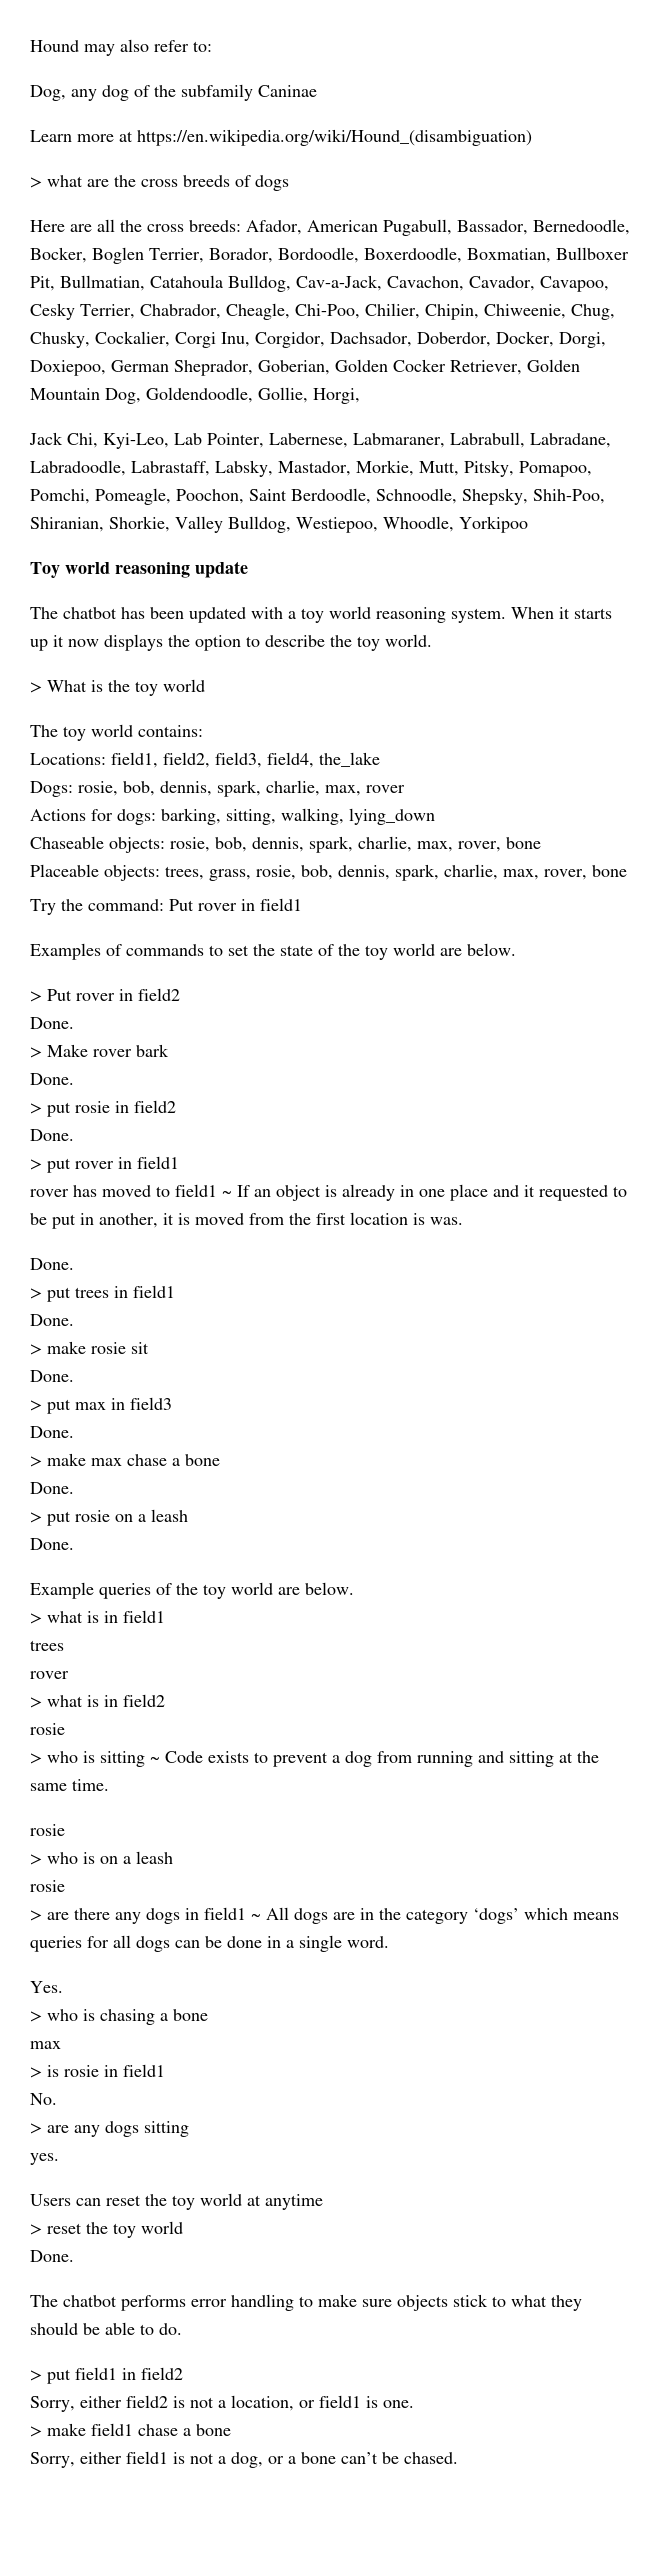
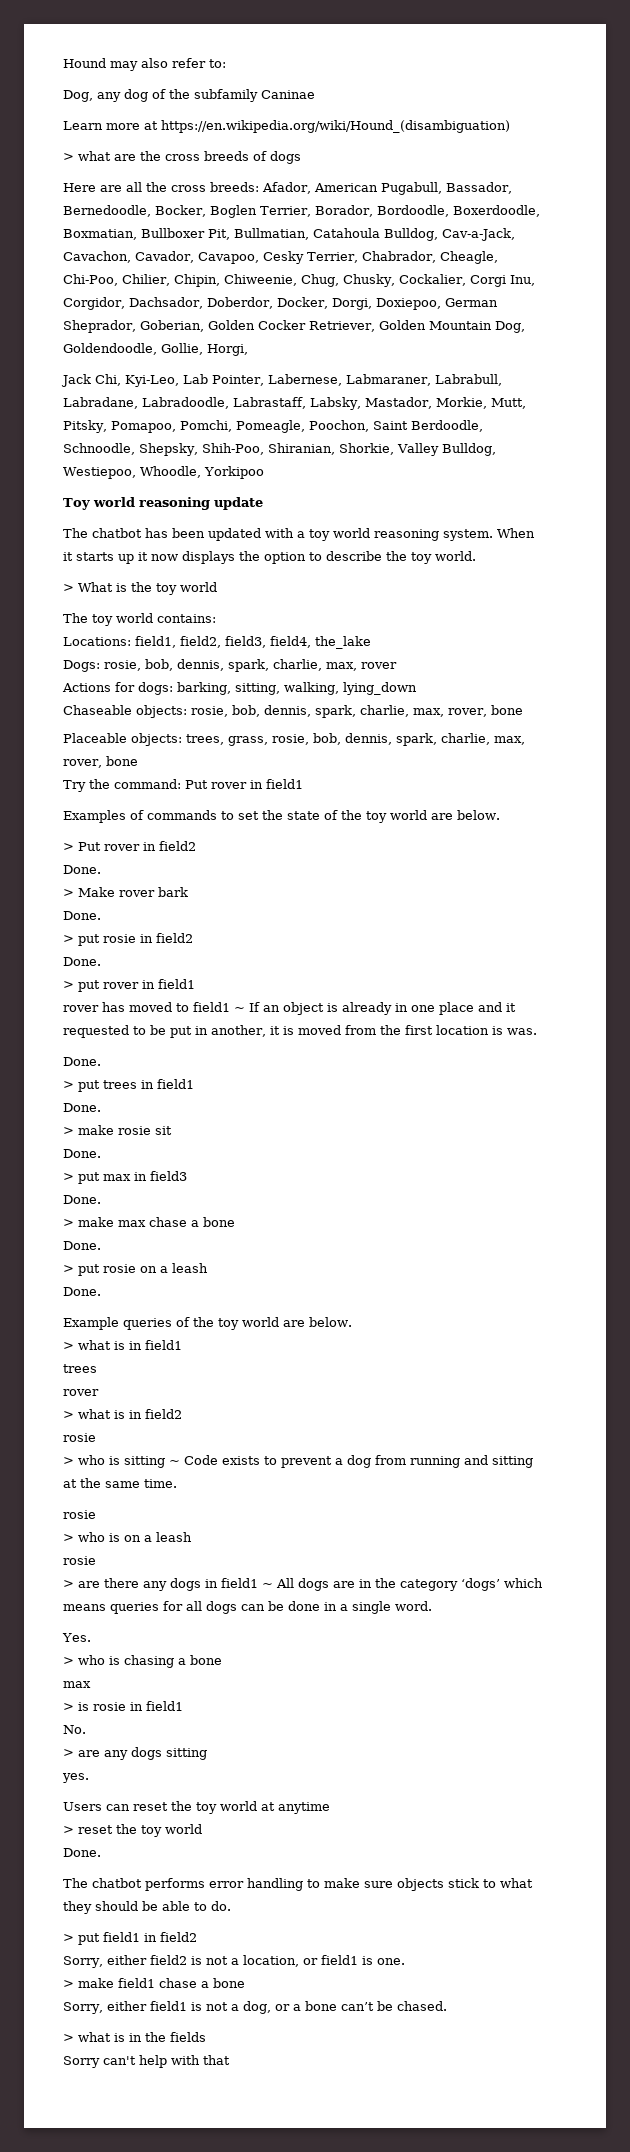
(458, 2458) none -> [63,2032,206,2042] [63,2055,230,2068] // > what is in the fields // Sorry can't help with that

